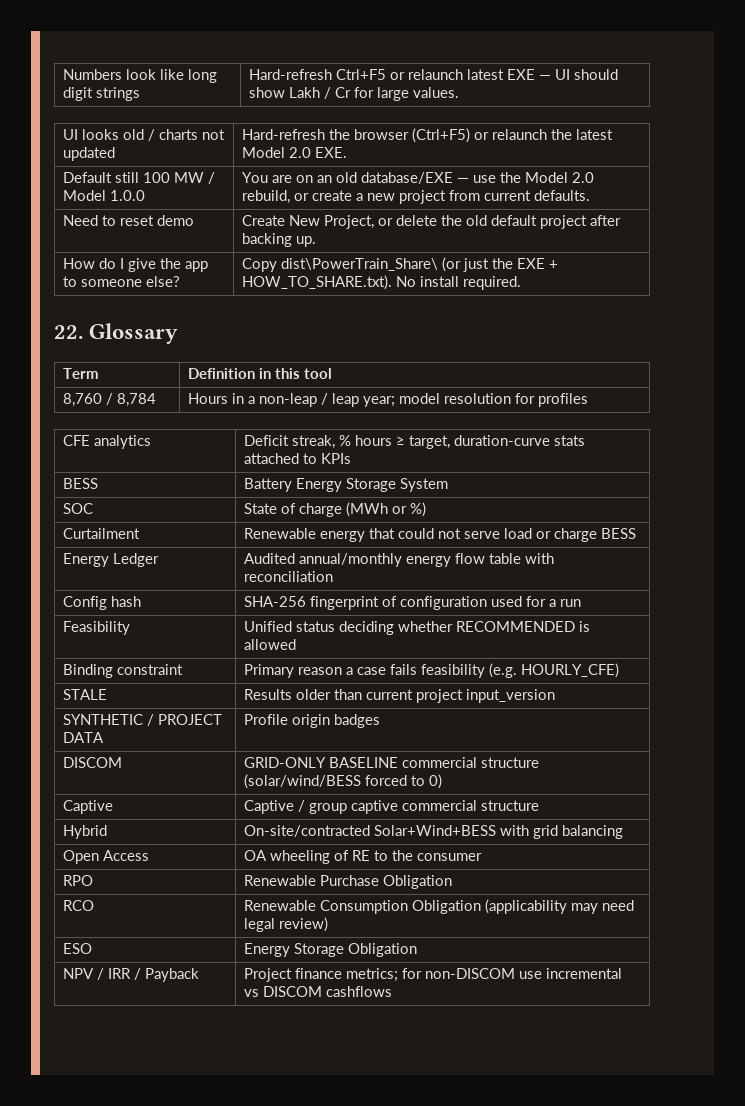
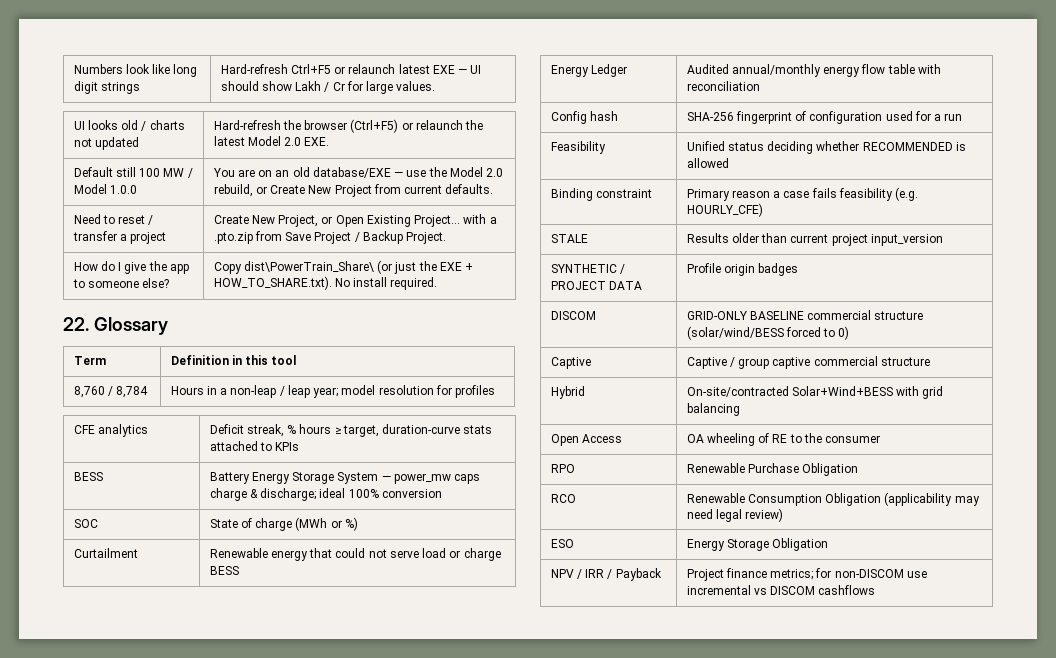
[312,190,447,204] create a new project -> [270,185,372,197] Create New Project
[157,215,195,226] demo -> [148,215,154,225] [72,231,167,244] / transfer a project
[396,215,622,229] [242,233,317,247] delete the old default project after backing up. -> [335,214,497,227] [213,231,447,244] Open Existing Project… with a .pto.zip from Save Project / Backup Project.
(449, 485) none -> [381,473,481,484] [209,488,442,501] — power_mw caps charge & discharge; ideal 100% conversion

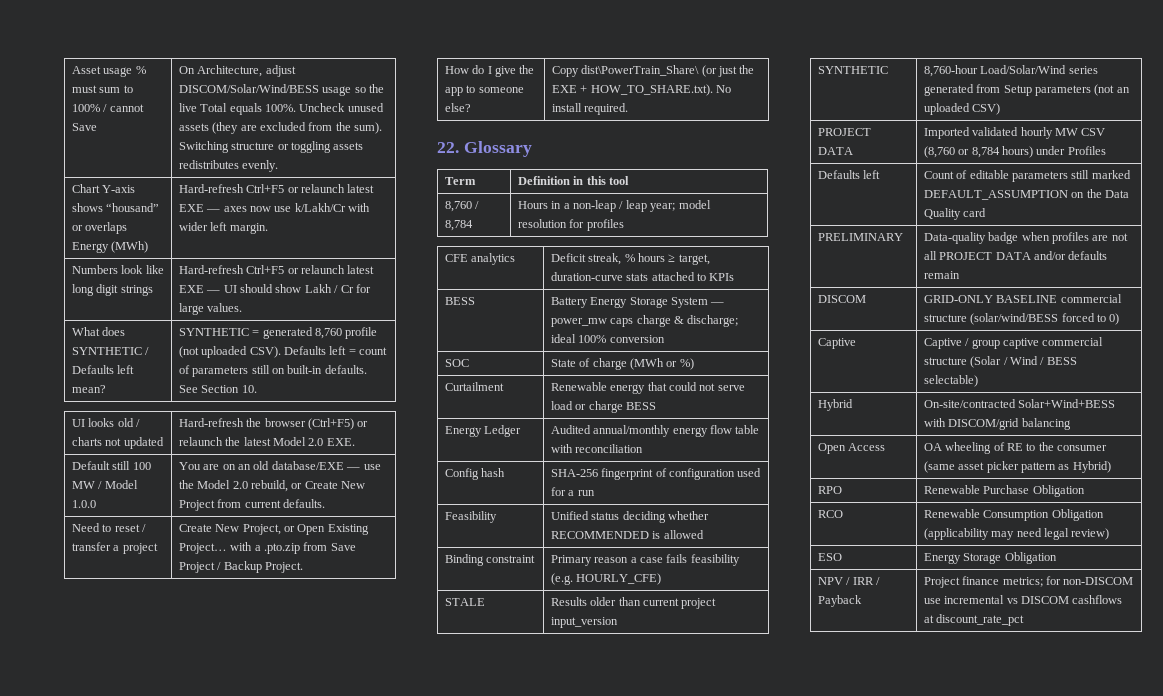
(73, 69) none -> [71,66,146,77] [71,85,133,93] [71,104,144,112] [71,123,97,131] [178,65,296,77] [178,84,385,96] [178,103,384,115] [178,122,383,134] [178,141,364,153] [178,160,279,172] [71,184,136,193] [71,203,160,212] [71,222,128,234] [71,241,149,253] [178,184,375,193] [178,203,371,212] [178,222,268,234] Asset usage % must sum to 100% / cannot Save | On Architecture, adjust DISCOM/Solar/Wind/BESS usage so the live Total equals 100%. Uncheck unused assets (they are excluded from the sum). Switching structure or toggling assets redistributes evenly. // Chart Y-axis shows “housand” or overlaps Energy (MWh) | Hard-refresh Ctrl+F5 or relaunch latest EXE — axes now use k/Lakh/Cr with wider left margin. //
(436, 86) none -> [71,327,126,336] [71,347,150,355] [71,365,135,374] [71,385,106,393] [178,327,378,339] [178,346,388,358] [178,365,367,377] [178,385,257,393] // What does SYNTHETIC / Defaults left mean? | SYNTHETIC = generated 8,760 profile (not uploaded CSV). Defaults left = count of parameters still on built-in defaults. See Section 10.
[619,264,625,274] [550,281,642,290] [686,263,799,276] / PROJECT DATA | Profile origin badges -> [923,65,1098,77] [923,84,1130,96] [923,103,1001,115] [817,128,871,136] [817,147,853,155] [923,127,1106,139] [923,146,1106,158] [817,170,881,179] [923,170,1131,182] [923,189,1130,200] [923,208,987,220] [817,233,903,241] [923,232,1128,244] [923,251,1108,260] [923,271,960,279] | 8,760-hour Load/Solar/Wind series generated from Setup parameters (not an uploaded CSV) // PROJECT DATA | Imported validated hourly MW CSV (8,760 or 8,784 hours) under Profiles // Defaults left | Count of editable parameters still marked DEFAULT_ASSUMPTION on the Data Quality card // PRELIMINARY | Data-quality badge when profiles are not all PROJECT DATA and/or defaults remain
(930, 361) none -> [970,356,1077,368] [923,375,978,387] (Solar / Wind / BESS selectable)
[922,386,944,399] grid -> [948,418,1020,430] DISCOM/grid
(881, 439) none -> [923,461,1111,473] (same asset picker pattern as Hybrid)
(876, 590) none -> [923,614,1025,626] at discount_rate_pct

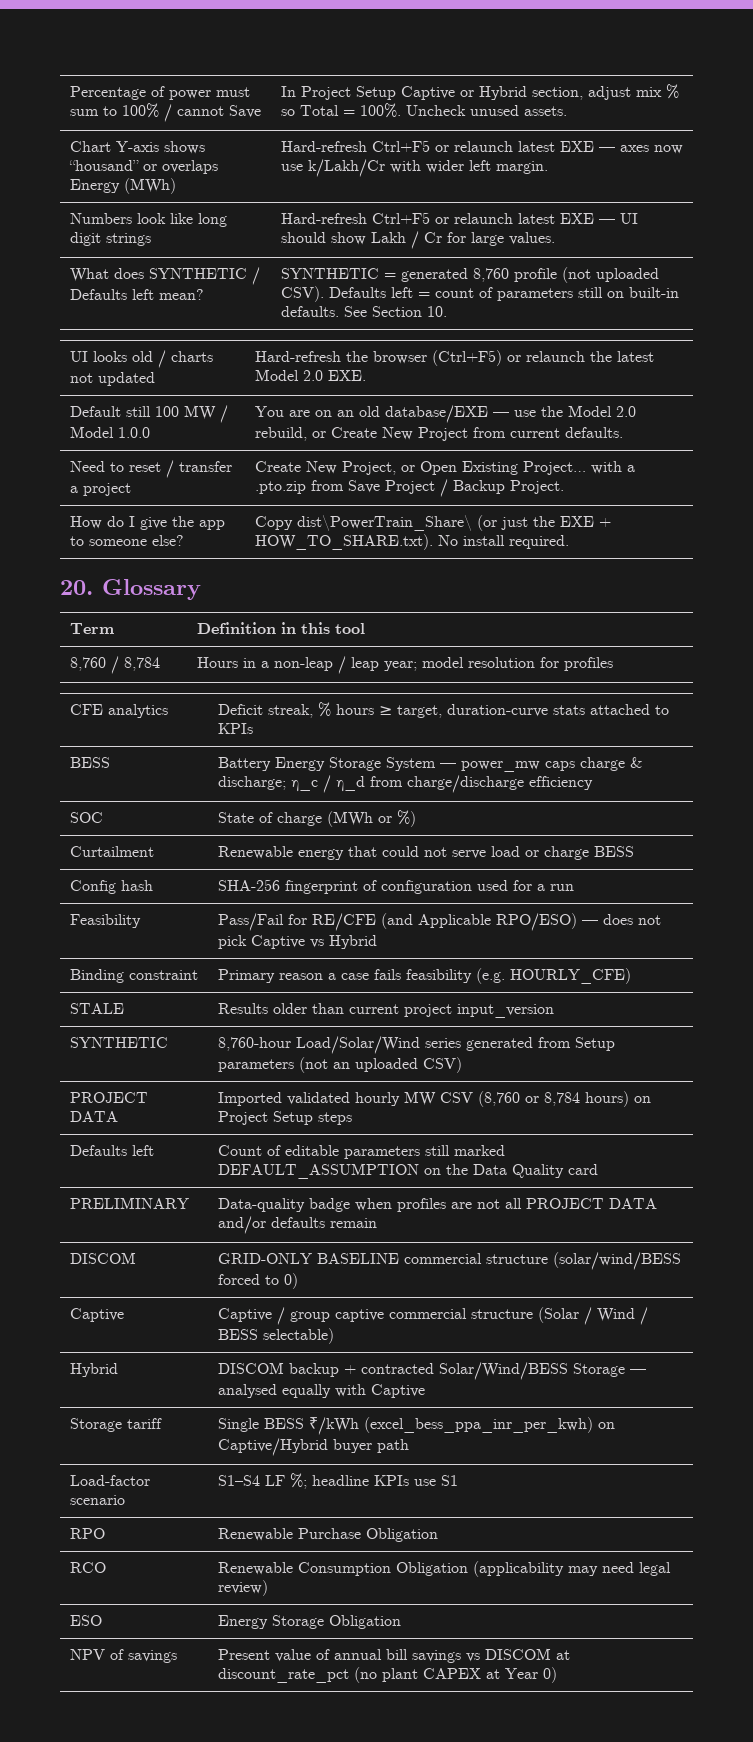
[71,66,146,77] Asset usage % -> [69,86,211,100] Percentage of power
[178,65,296,77] [178,84,385,96] [178,103,384,115] [178,122,383,134] [178,141,364,153] [178,160,279,172] On Architecture, adjust DISCOM/Solar/Wind/BESS usage so the live Total equals 100%. Uncheck unused assets (they are excluded from the sum). Switching structure or toggling assets redistributes evenly. -> [280,84,679,100] [280,103,567,118] In Project Setup Captive or Hybrid section, adjust mix % so Total = 100%. Uncheck unused assets.
[437,142,459,153] 22. -> [60,580,93,595] 20.
[550,334,665,343] ideal 100% conversion -> [290,775,593,793] η_c / η_d from charge/discharge efficiency
[444,425,522,437] [550,425,760,437] [550,444,644,453] // Energy Ledger | Audited annual/monthly energy flow table with reconciliation -> (634, 851) none
[550,511,710,523] [550,530,704,539] Unified status deciding whether RECOMMENDED is allowed -> [217,913,661,931] [217,935,377,949] Pass/Fail for RE/CFE (and Applicable RPO/ESO) — does not pick Captive vs Hybrid
[1036,146,1106,155] under Profiles -> [633,1096,651,1103] [217,1111,352,1125] on Project Setup steps
[923,399,1116,408] [923,418,1071,430] [817,443,886,454] [923,442,1108,454] [923,461,1111,473] On-site/contracted Solar+Wind+BESS with DISCOM/grid balancing // Open Access | OA wheeling of RE to the consumer (same asset picker pattern as Hybrid) -> [217,1362,646,1380] [217,1384,425,1398] [69,1418,162,1432] [217,1417,615,1435] [217,1438,409,1456] [69,1475,150,1486] [69,1495,125,1505] [217,1473,458,1489] DISCOM backup + contracted Solar/Wind/BESS Storage — analysed equally with Captive // Storage tariff | Single BESS ₹/kWh (excel_bess_ppa_inr_per_kwh) on Captive/Hybrid buyer path // Load-factor scenario | S1–S4 LF %; headline KPIs use S1
[846,577,881,585] [817,595,862,607] [923,576,1134,588] [923,595,1005,604] / IRR / Payback | Project finance metrics; for non-DISCOM use incremental -> [109,1649,177,1663] [217,1649,461,1663] of savings | Present value of annual bill savings
[1072,595,1123,604] cashflows -> (551, 1654) none
(1025, 620) none -> [353,1667,557,1683] (no plant CAPEX at Year 0)

